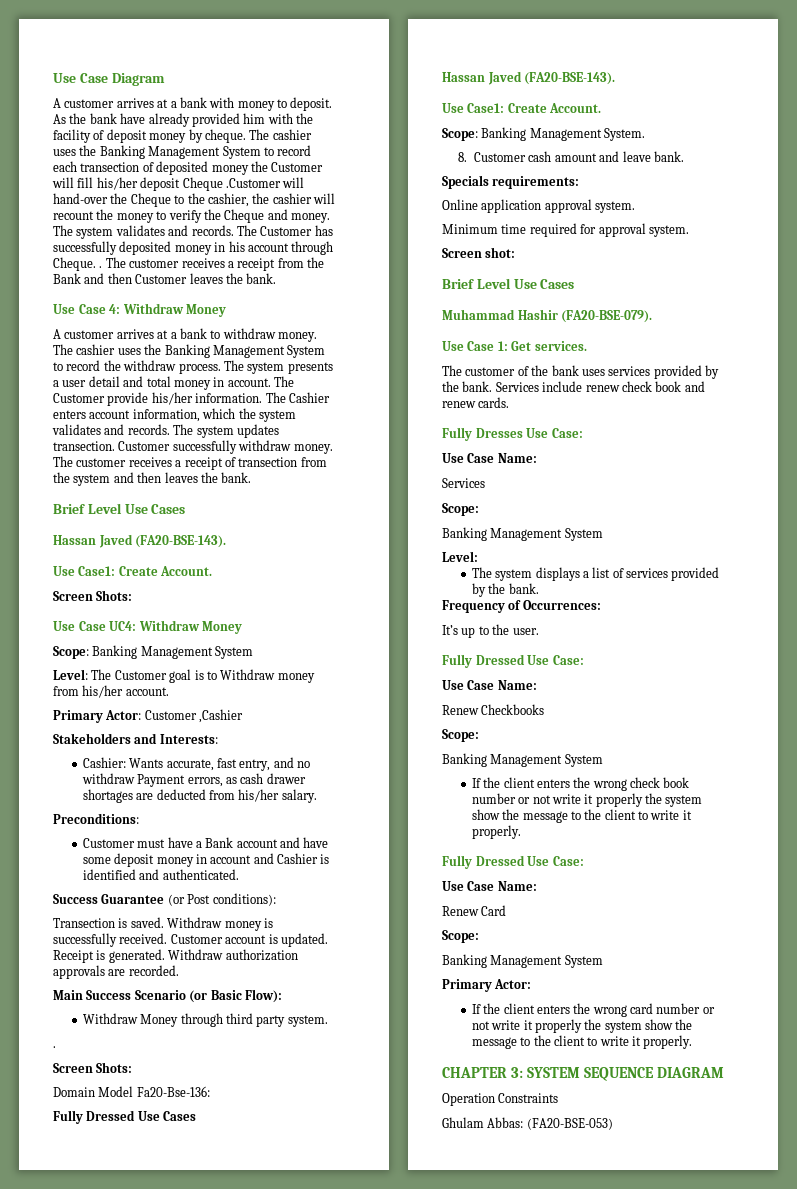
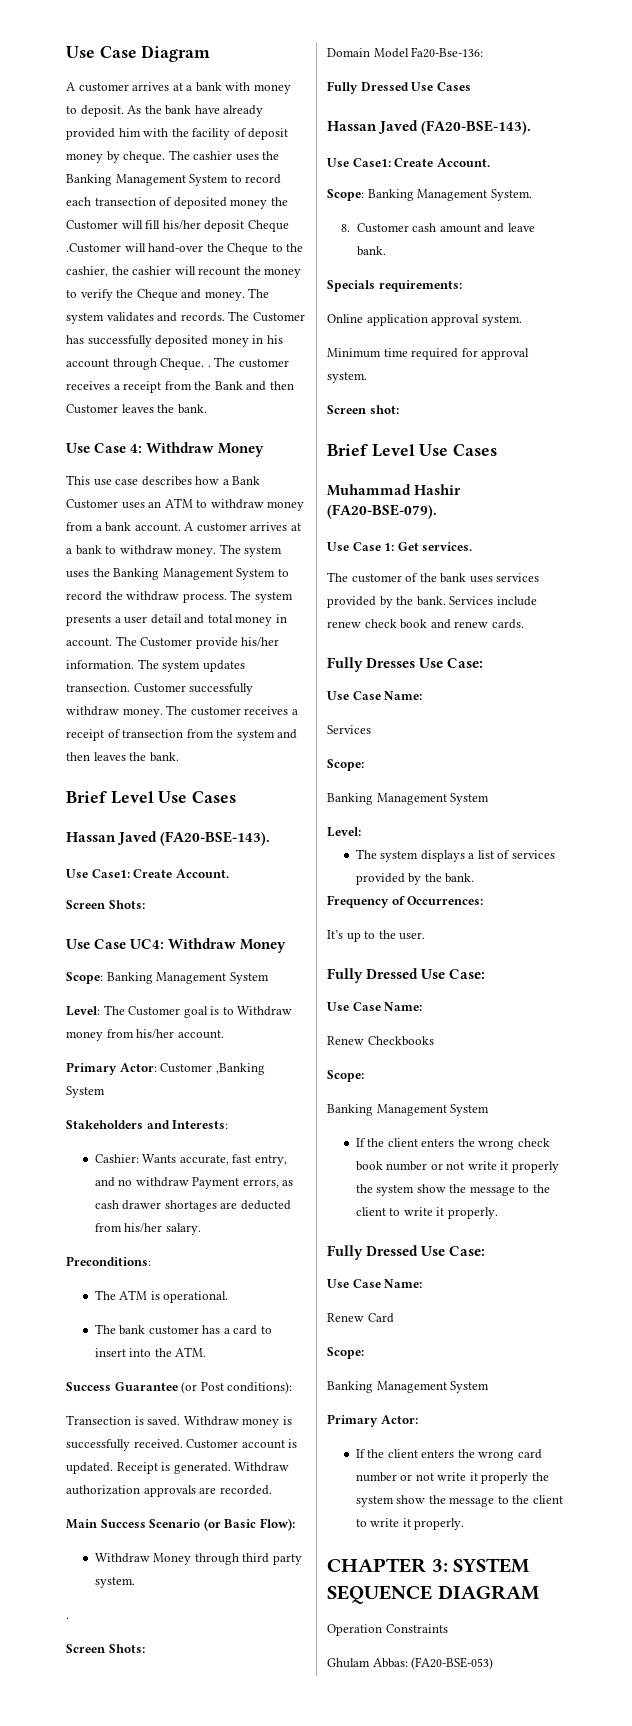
(227, 310) none -> [66,475,261,486] [66,498,305,511] [66,522,181,532] This use case describes how a Bank Customer uses an ATM to withdraw money from a bank account.
[76,344,116,355] cashier -> [244,546,283,557] system
[288,392,330,403] [53,408,296,422] [52,424,194,435] Cashier enters account information, which the system validates and records. The -> (159, 664) none
[199,709,244,723] ,Cashier -> [215,1063,265,1075] [66,1086,105,1098] ,Banking System
[82,837,329,848] [82,853,330,867] [82,869,239,880] Customer must have a Bank account and have some deposit money in account and Cashier is identified and authenticated. -> [94,1290,229,1303] [94,1324,272,1335] [94,1347,207,1357] The ATM is operational. // The bank customer has a card to insert into the ATM.

